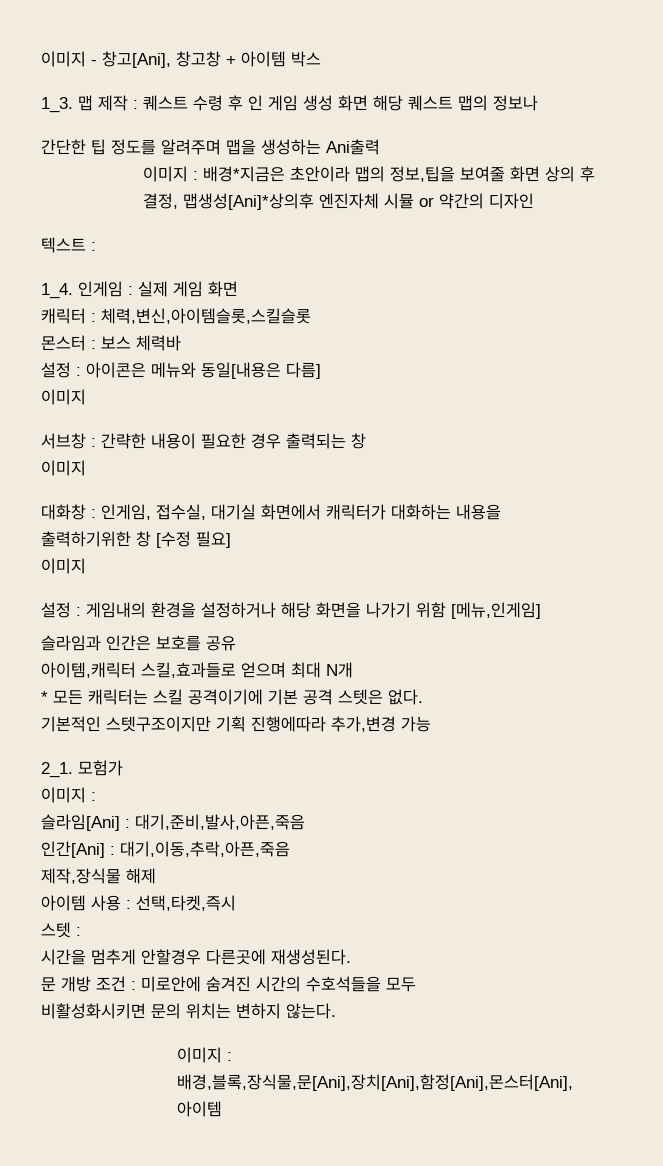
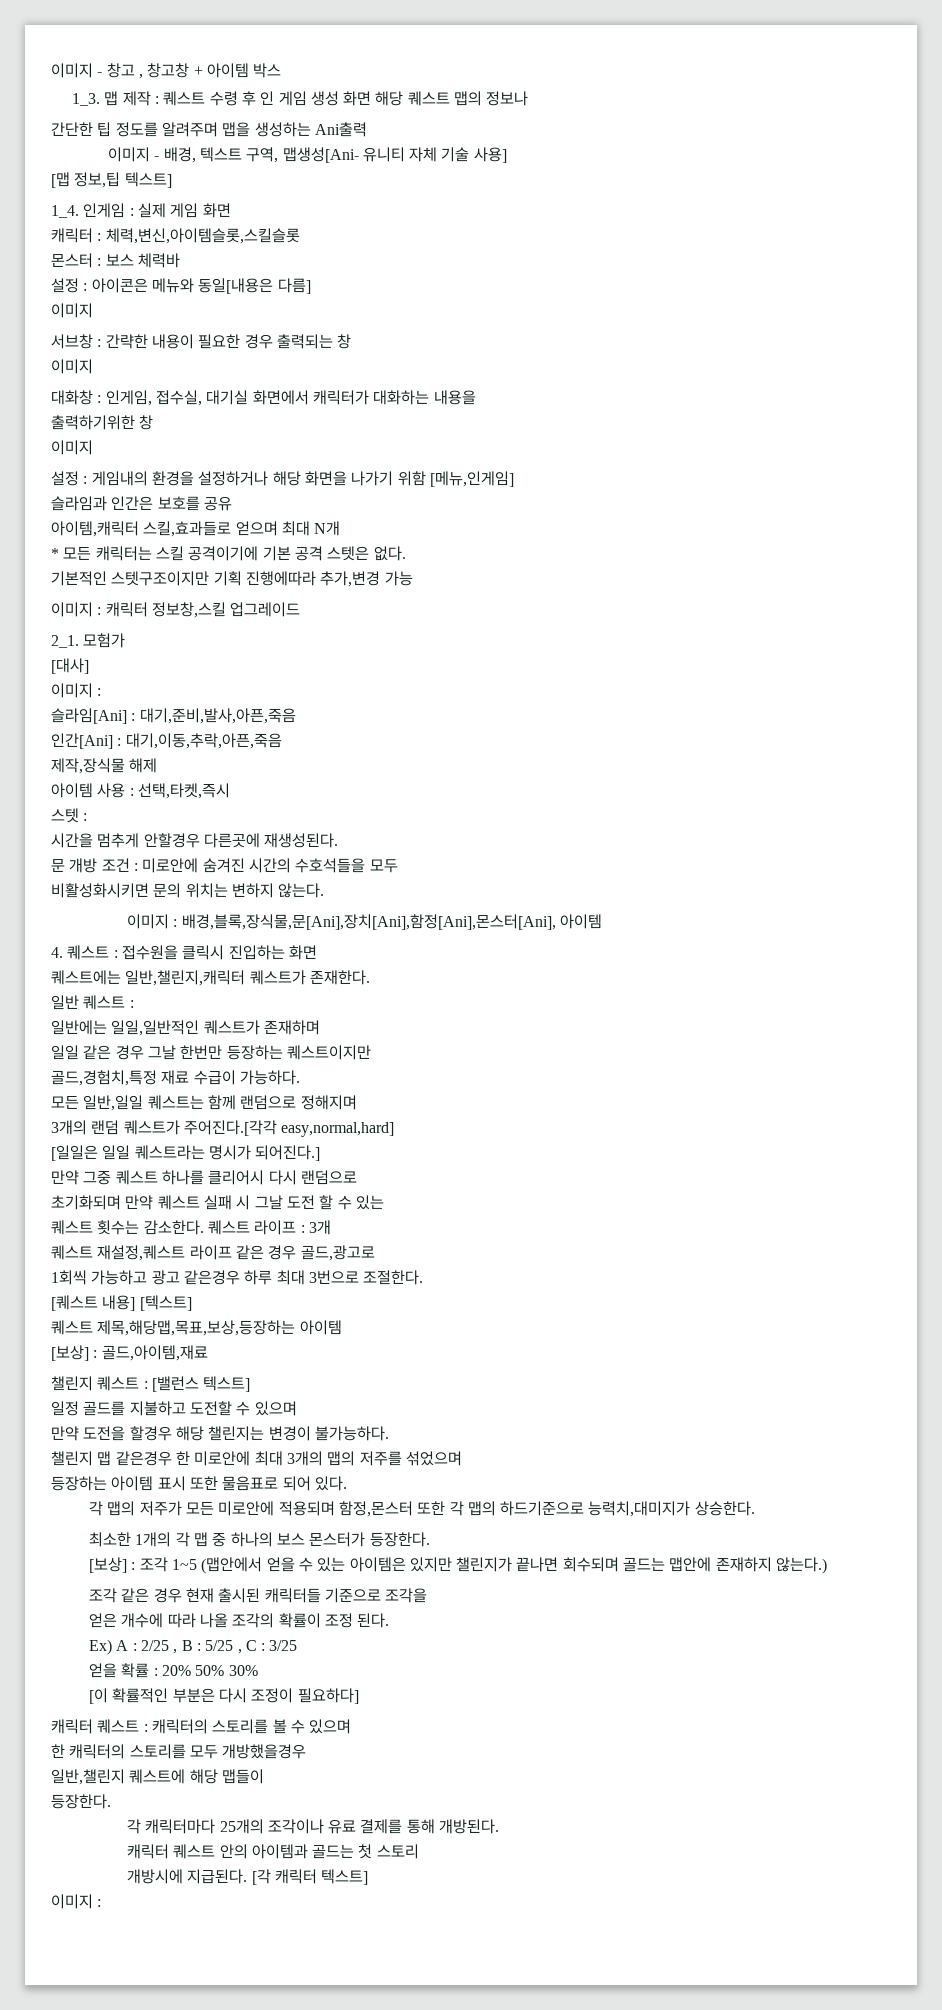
[41,51,171,68] 이미지 - 창고[Ani], -> [51,63,143,79] 이미지 - 창고 ,
[192,166,595,182] [142,193,534,210] [41,237,96,253] : 배경*지금은 초안이라 맵의 정보,팁을 보여줄 화면 상의 후 결정, 맵생성[Ani]*상의후 엔진자체 시뮬 or 약간의 디자인 // 텍스트 : -> [154,147,507,163] [51,172,172,188] - 배경, 텍스트 구역, 맵생성[Ani- 유니티 자체 기술 사용] // [맵 정보,팁 텍스트]
[156,531,231,548] [수정 필요] -> (154, 422) none
(431, 724) none -> [51,602,301,618] // 이미지 : 캐릭터 정보창,스킬 업그레이드
(123, 768) none -> [51,658,89,674] // [대사]
(222, 1109) none -> [51,945,317,960] [51,970,370,986] [51,995,134,1010] [51,1020,320,1036] [51,1045,371,1060] [51,1070,300,1086] [51,1095,357,1111] [51,1120,395,1137] [51,1145,321,1161] [51,1170,357,1185] [51,1195,384,1210] [51,1220,331,1235] [51,1245,375,1261] [51,1270,424,1285] [51,1295,192,1311] [51,1320,342,1336] [51,1345,208,1361] [51,1376,251,1392] [51,1401,297,1416] [51,1426,389,1441] [51,1451,462,1466] [51,1476,347,1491] [88,1501,755,1517] [88,1532,430,1547] [88,1557,828,1574] [88,1588,428,1603] [88,1613,390,1628] [88,1639,298,1655] [88,1663,258,1678] [88,1688,359,1704] [51,1719,352,1734] [51,1744,307,1759] [51,1769,264,1785] [51,1794,111,1809] [126,1819,500,1834] [126,1844,419,1859] [126,1869,369,1885] [51,1894,102,1909] // 4. 퀘스트 : 접수원을 클릭시 진입하는 화면 // 퀘스트에는 일반,챌린지,캐릭터 퀘스트가 존재한다. // 일반 퀘스트 : // 일반에는 일일,일반적인 퀘스트가 존재하며 // 일일 같은 경우 그날 한번만 등장하는 퀘스트이지만 // 골드,경험치,특정 재료 수급이 가능하다. // 모든 일반,일일 퀘스트는 함께 랜덤으로 정해지며 // 3개의 랜덤 퀘스트가 주어진다.[각각 easy,normal,hard] // [일일은 일일 퀘스트라는 명시가 되어진다.] // 만약 그중 퀘스트 하나를 클리어시 다시 랜덤으로 // 초기화되며 만약 퀘스트 실패 시 그날 도전 할 수 있는 // 퀘스트 횟수는 감소한다. 퀘스트 라이프 : 3개 // 퀘스트 재설정,퀘스트 라이프 같은 경우 골드,광고로 // 1회씩 가능하고 광고 같은경우 하루 최대 3번으로 조절한다. // [퀘스트 내용] [텍스트] // 퀘스트 제목,해당맵,목표,보상,등장하는 아이템 // [보상] : 골드,아이템,재료 // 챌린지 퀘스트 : [밸런스 텍스트] // 일정 골드를 지불하고 도전할 수 있으며 // 만약 도전을 할경우 해당 챌린지는 변경이 불가능하다. // 챌린지 맵 같은경우 한 미로안에 최대 3개의 맵의 저주를 섞었으며 // 등장하는 아이템 표시 또한 물음표로 되어 있다. // 각 맵의 저주가 모든 미로안에 적용되며 함정,몬스터 또한 각 맵의 하드기준으로 능력치,대미지가 상승한다. // 최소한 1개의 각 맵 중 하나의 보스 몬스터가 등장한다. // [보상] : 조각 1~5 (맵안에서 얻을 수 있는 아이템은 있지만 챌린지가 끝나면 회수되며 골드는 맵안에 존재하지 않는다.) // 조각 같은 경우 현재 출시된 캐릭터들 기준으로 조각을 // 얻은 개수에 따라 나올 조각의 확률이 조정 된다. // Ex) A : 2/25 , B : 5/25 , C : 3/25 // 얻을 확률 : 20% 50% 30% // [이 확률적인 부분은 다시 조정이 필요하다] // 캐릭터 퀘스트 : 캐릭터의 스토리를 볼 수 있으며 // 한 캐릭터의 스토리를 모두 개방했을경우 // 일반,챌린지 퀘스트에 해당 맵들이 // 등장한다. // 각 캐릭터마다 25개의 조각이나 유료 결제를 통해 개방된다. // 캐릭터 퀘스트 안의 아이템과 골드는 첫 스토리 // 개방시에 지급된다. [각 캐릭터 텍스트] // 이미지 :

